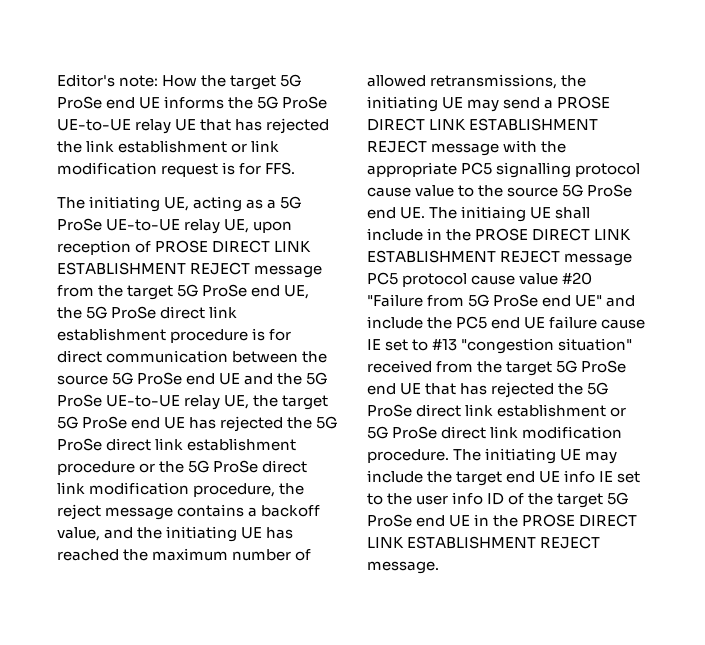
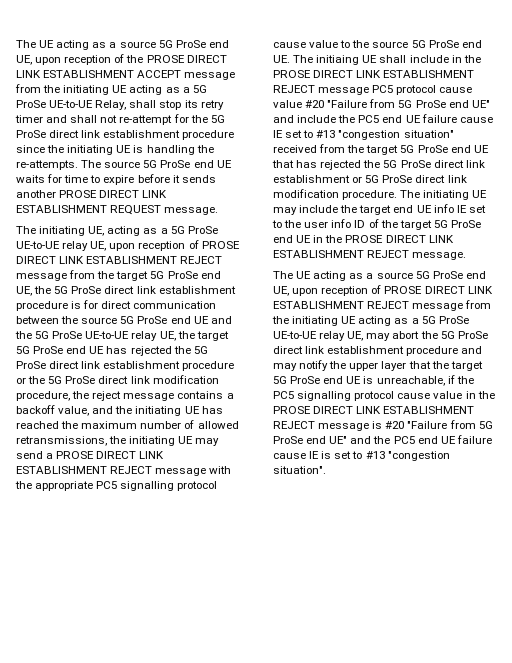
[57,74,302,90] [57,96,328,109] [57,118,330,134] [57,140,280,153] [57,162,296,177] Editor's note: How the target 5G ProSe end UE informs the 5G ProSe UE-to-UE relay UE that has rejected the link establishment or link modification request is for FFS. -> [16,40,229,50] [16,54,227,65] [16,70,236,80] [15,84,207,95] [16,100,224,110] [15,114,225,125] [16,130,235,140] [16,145,214,155] [16,160,232,170] [16,174,216,185] [16,190,168,198] [16,205,219,215] The UE acting as a source 5G ProSe end UE, upon reception of the PROSE DIRECT LINK ESTABLISHMENT ACCEPT message from the initiating UE acting as a 5G ProSe UE-to-UE Relay, shall stop its retry timer and shall not re-attempt for the 5G ProSe direct link establishment procedure since the initiating UE is handling the re-attempts. The source 5G ProSe end UE waits for time to expire before it sends another PROSE DIRECT LINK ESTABLISHMENT REQUEST message.
(439, 567) none -> [273,271,486,281] [273,285,493,296] [273,300,492,311] [272,316,469,326] [273,331,488,341] [273,346,483,356] [273,360,483,371] [273,375,474,386] [273,391,495,401] [273,406,475,414] [273,420,493,431] [273,435,492,444] [273,451,450,461] [273,466,326,474] // The UE acting as a source 5G ProSe end UE, upon reception of PROSE DIRECT LINK ESTABLISHMENT REJECT message from the initiating UE acting as a 5G ProSe UE-to-UE relay UE, may abort the 5G ProSe direct link establishment procedure and may notify the upper layer that the target 5G ProSe end UE is unreachable, if the PC5 signalling protocol cause value in the PROSE DIRECT LINK ESTABLISHMENT REJECT message is #20 "Failure from 5G ProSe end UE" and the PC5 end UE failure cause IE is set to #13 "congestion situation".

